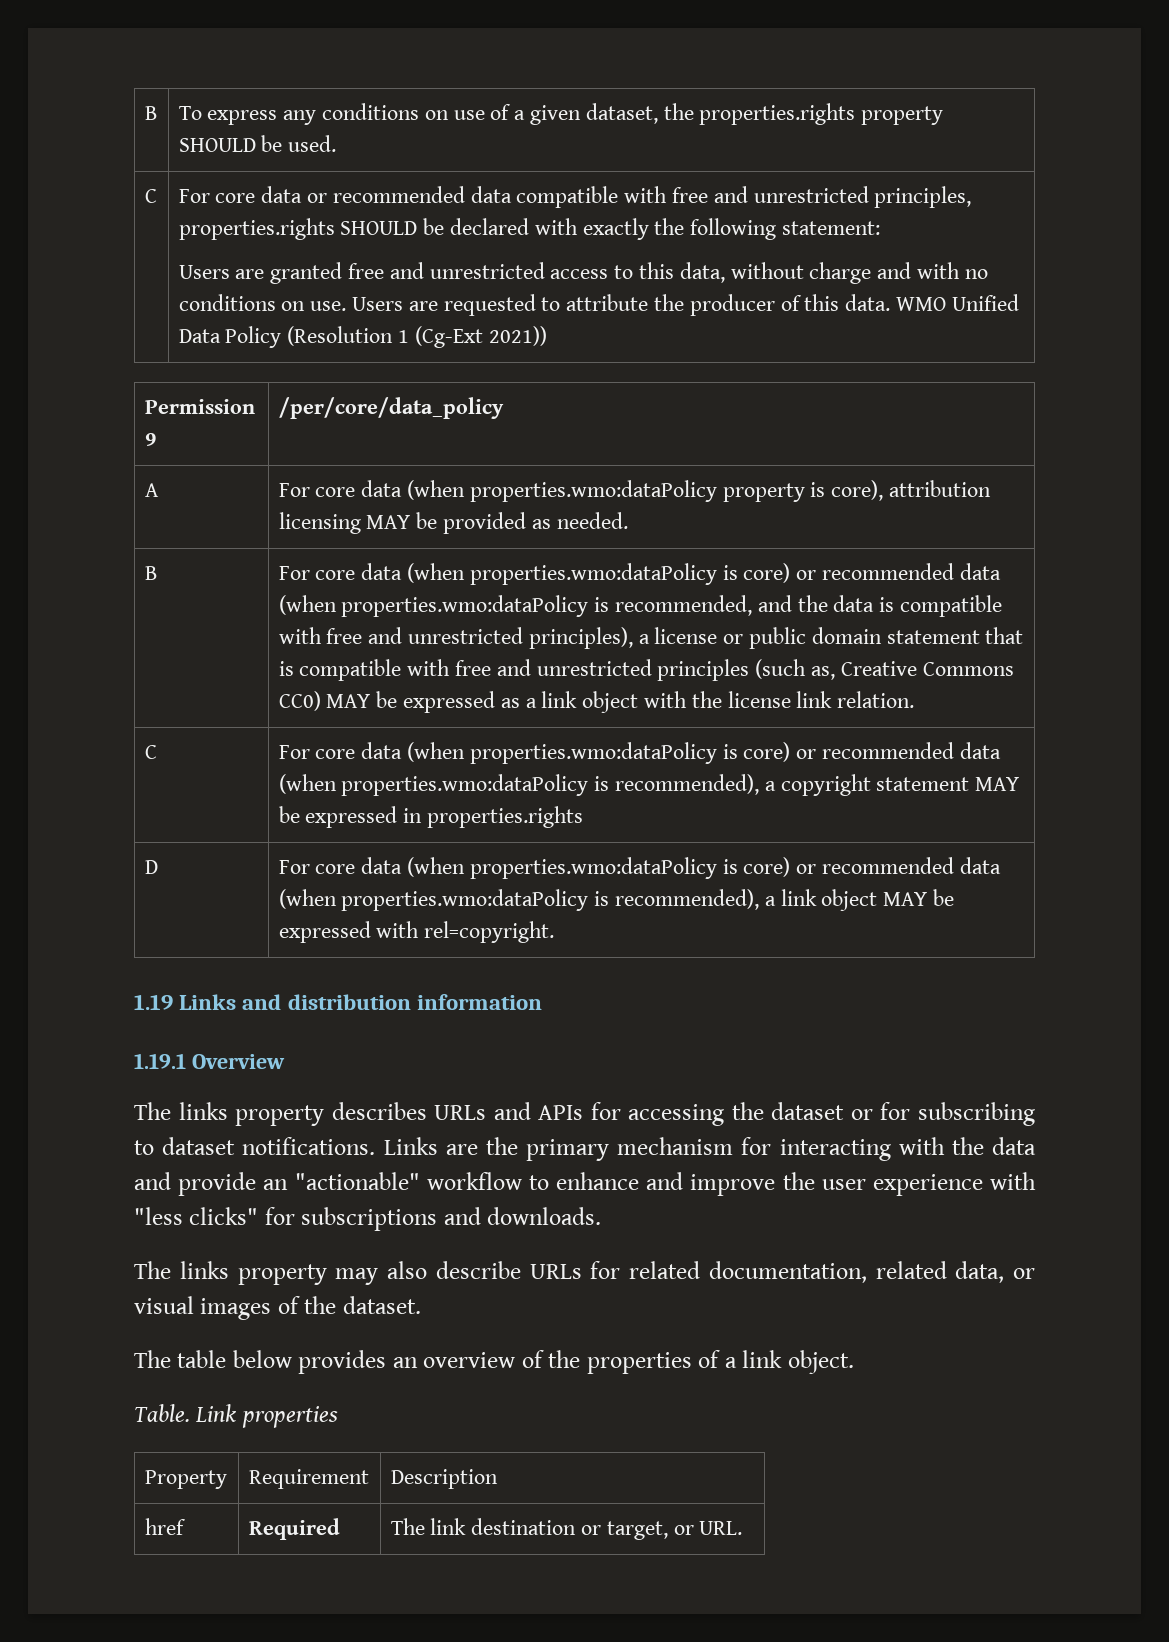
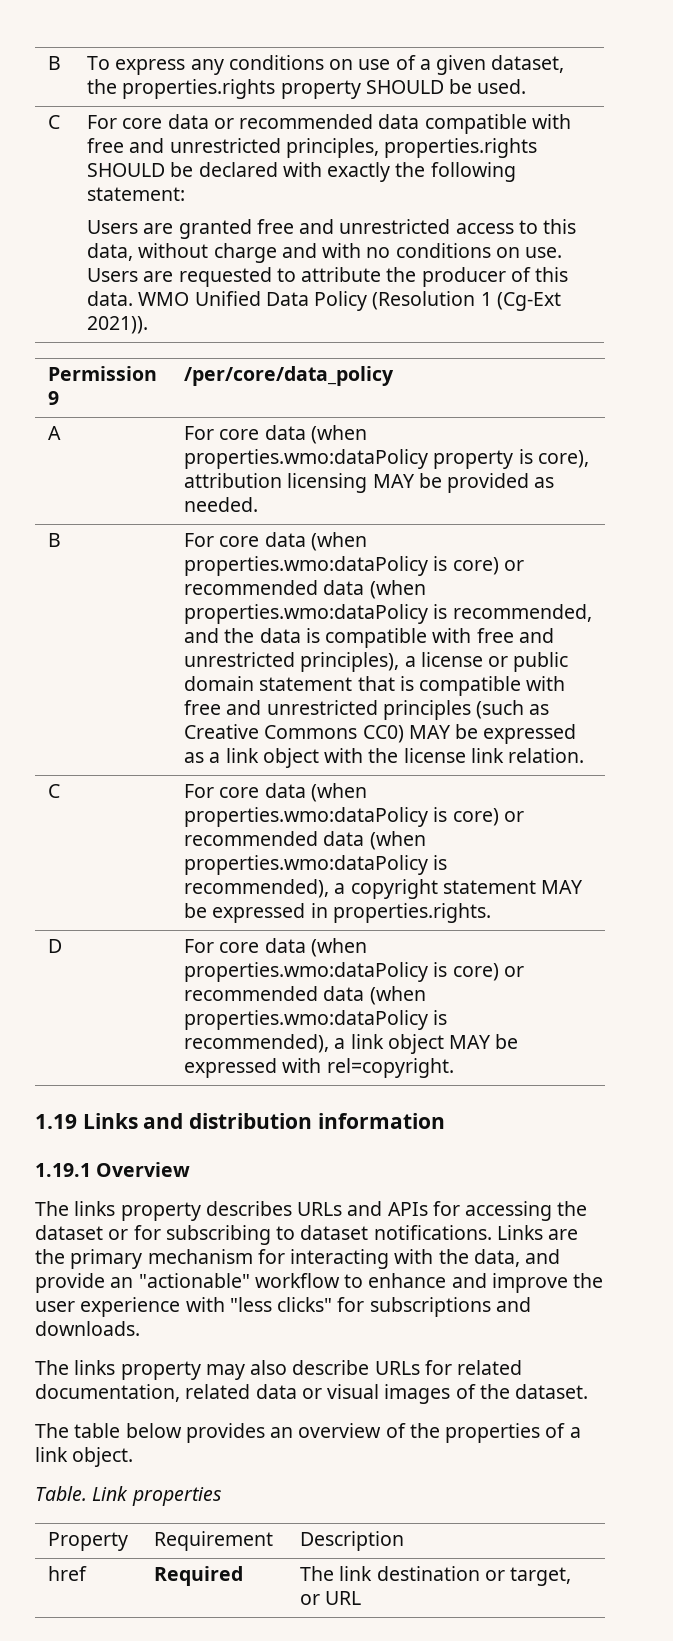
[488,326,547,346] 2021)) -> [86,316,148,334] 2021)).
[811,666,836,680] as, -> [529,704,550,715] as
[427,806,584,828] properties.rights -> [332,903,491,923] properties.rights.
[991,1137,1036,1155] data -> [473,1249,520,1267] data,
[955,1261,1005,1283] data, -> [255,1384,297,1399] data
[699,1521,743,1535] URL. -> [325,1591,362,1605] URL

